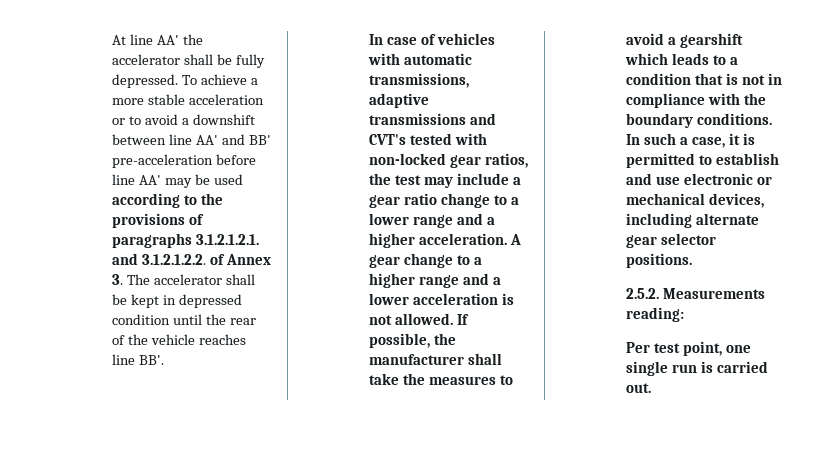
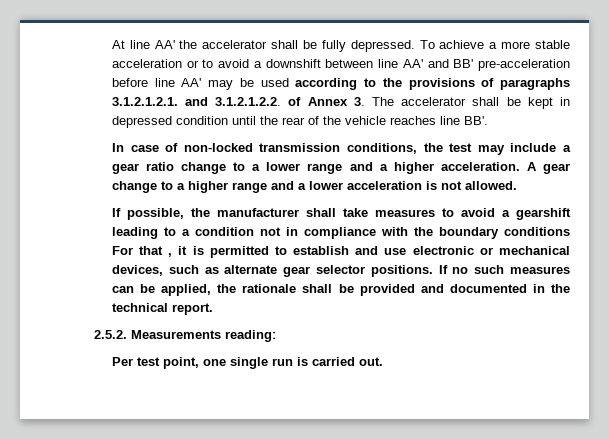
[437,33,496,45] [368,53,473,65] [369,73,470,88] [369,93,430,108] [369,113,497,125] [369,133,488,145] [369,153,529,168] vehicles with automatic transmissions, adaptive transmissions and CVT's tested with non-locked gear ratios, -> [183,143,417,154] non-locked transmission conditions,
(454, 319) none -> (517, 185) //
[403,373,426,385] the -> (368, 212) none
[625,53,710,65] which leads -> [111,227,158,239] leading
[695,73,739,85] that is -> (254, 231) none
[697,113,773,125] [626,133,726,148] conditions. In such a case, -> [504,227,570,236] [111,246,173,257] conditions For that ,
[626,213,693,228] including -> [168,265,219,274] such as
(693, 260) none -> [438,265,570,274] [111,284,571,296] [111,303,213,315] If no such measures can be applied, the rationale shall be provided and documented in the technical report.

